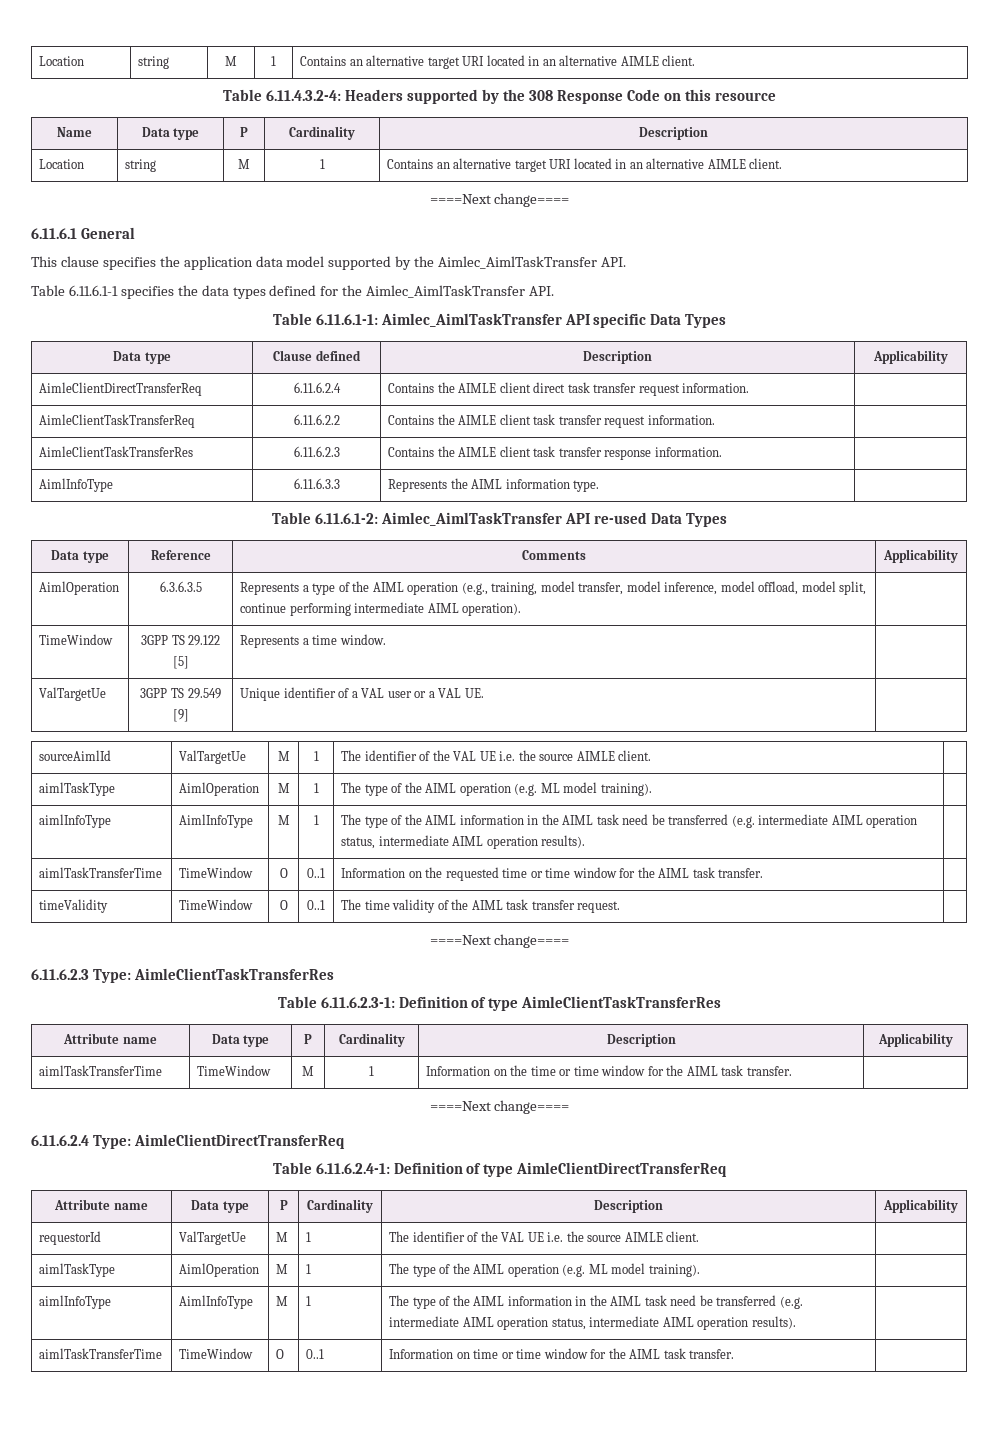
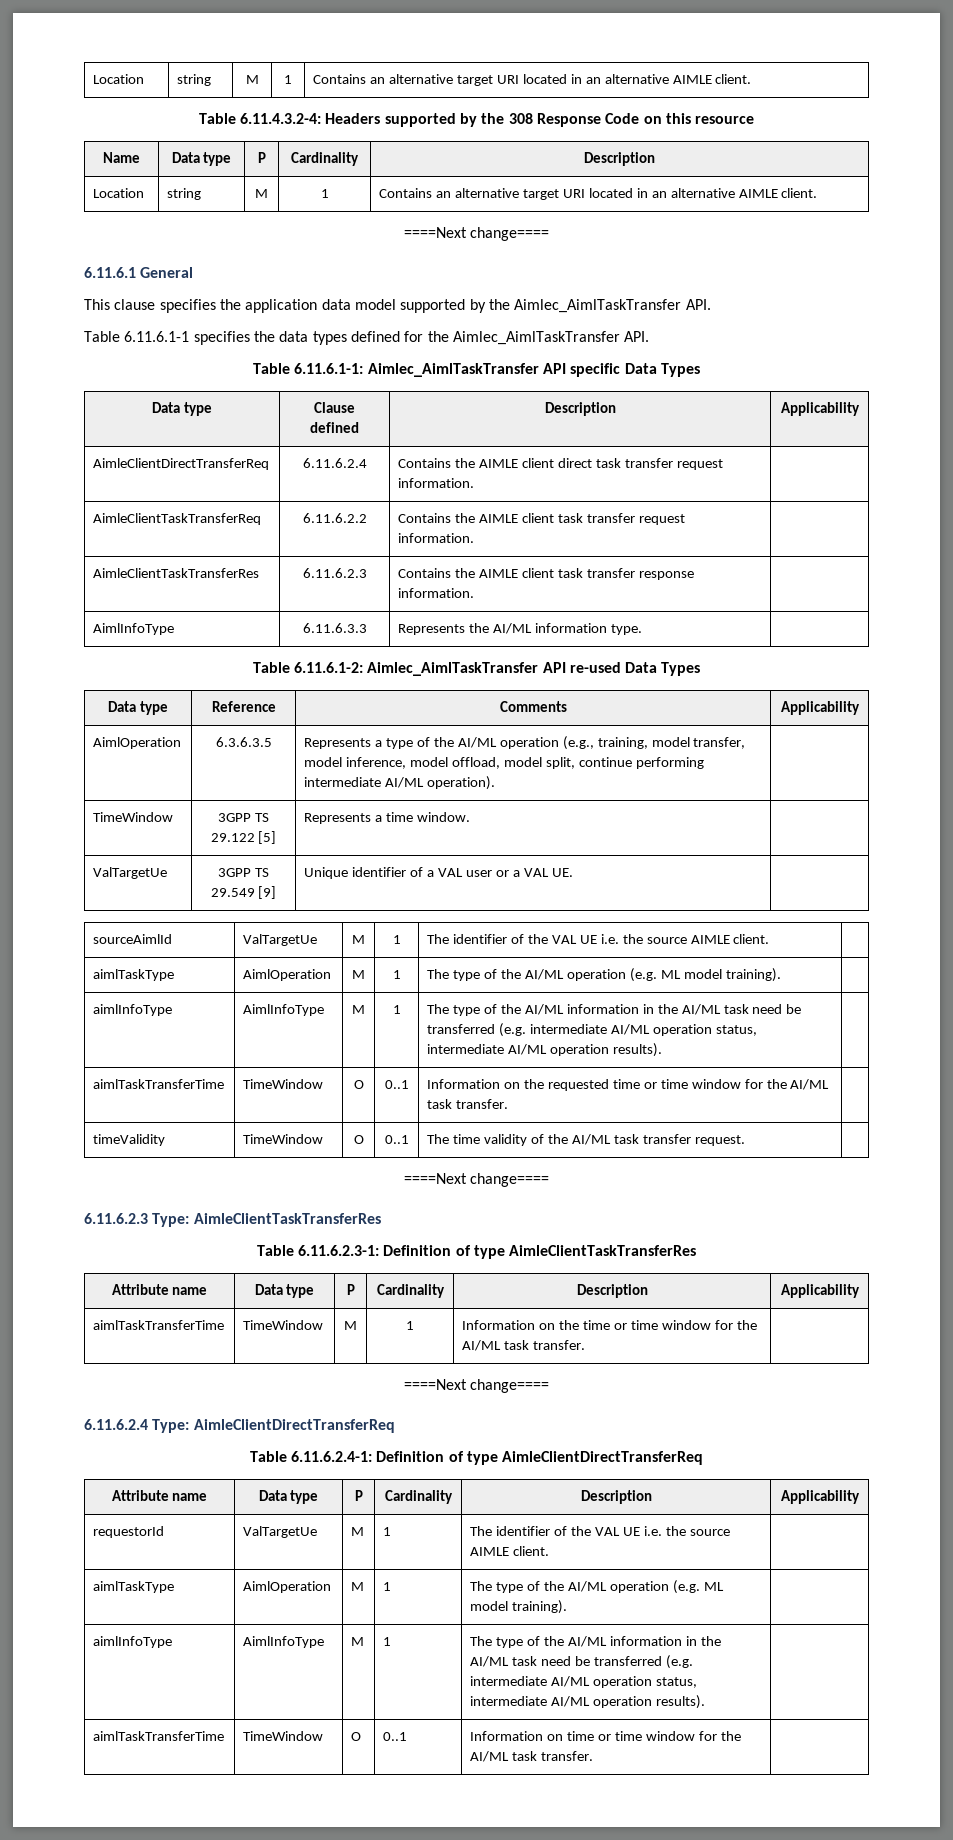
[471,479,503,489] AIML -> [493,623,533,634] AI/ML
[372,582,404,592] AIML -> [457,737,497,748] AI/ML
[427,603,459,613] AIML -> [385,777,425,788] AI/ML
[425,783,457,793] AIML -> [524,969,564,980] AI/ML
[425,814,918,828] [341,835,484,849] AIML information in the AIML task need be transferred (e.g. intermediate AIML operation status, intermediate AIML -> [524,1004,802,1015] [427,1023,757,1037] [427,1044,548,1055] AI/ML information in the AI/ML task need be transferred (e.g. intermediate AI/ML operation status, intermediate AI/ML
[658,868,690,878] AIML -> [790,1079,830,1090] AI/ML
[471,900,503,910] AIML -> [571,1134,611,1145] AI/ML
[686,1066,718,1076] AIML -> [462,1340,502,1351] AI/ML
[473,1264,505,1274] AIML -> [567,1581,607,1592] AI/ML
[473,1295,803,1309] [389,1316,694,1330] AIML information in the AIML task need be transferred (e.g. intermediate AIML operation status, intermediate AIML -> [567,1636,721,1647] [470,1655,693,1669] [470,1676,698,1688] [470,1696,591,1707] AI/ML information in the AI/ML task need be transferred (e.g. intermediate AI/ML operation status, intermediate AI/ML
[629,1349,661,1359] AIML -> [470,1751,510,1762] AI/ML

